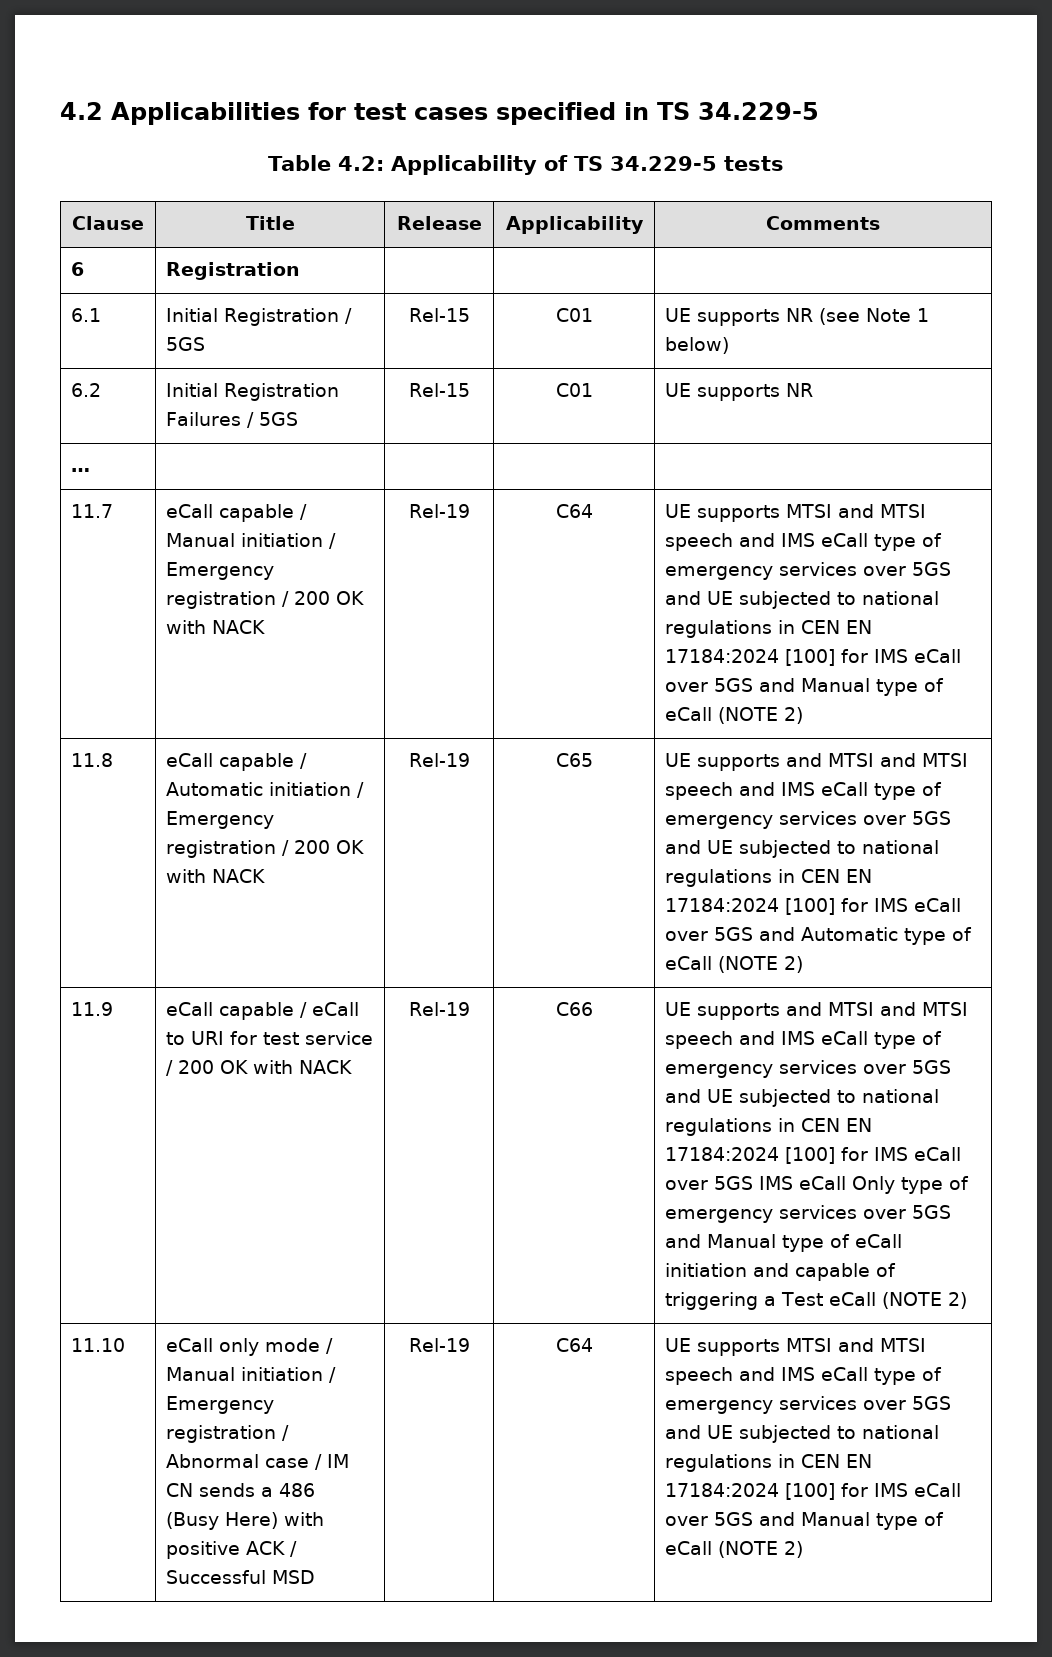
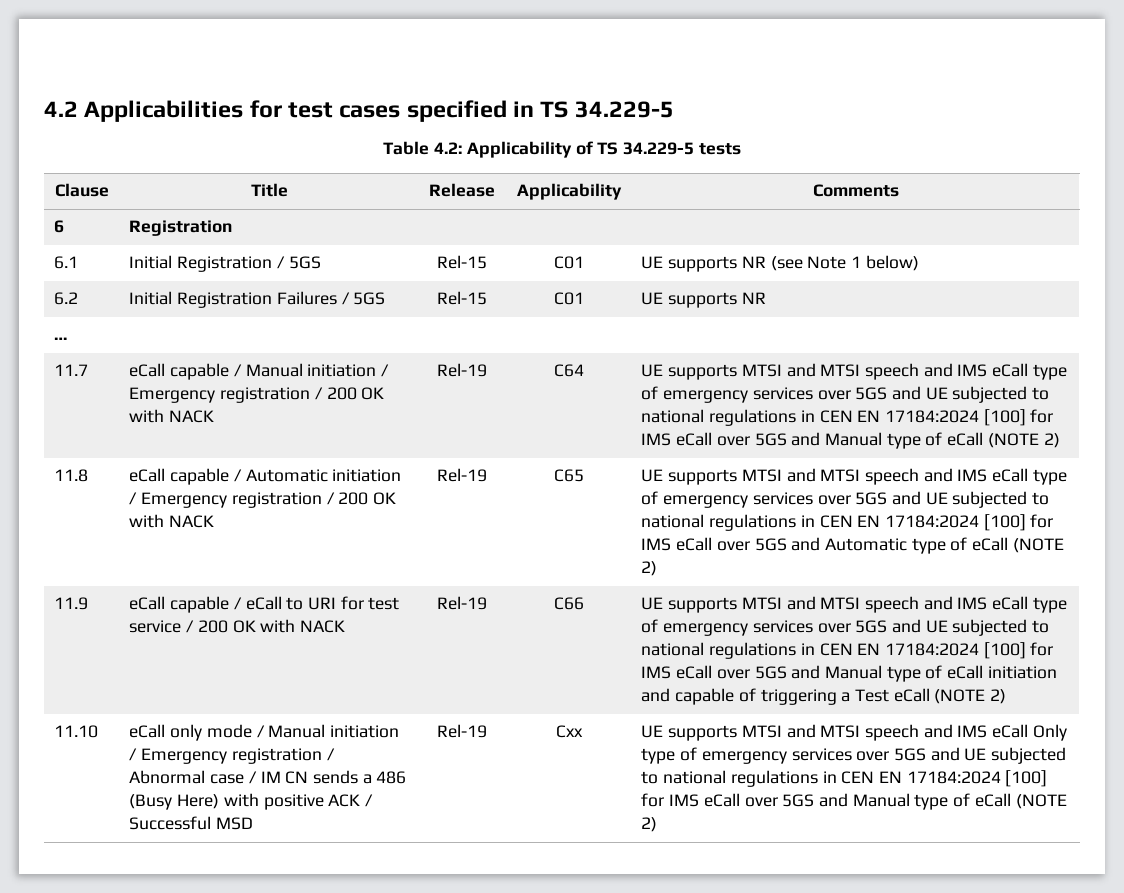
[786,753,823,767] and -> (738, 477) none
[786,1002,823,1016] and -> (738, 605) none
[759,1176,970,1194] [665,1205,952,1223] IMS eCall Only type of emergency services over 5GS -> (787, 672) none
[555,1338,593,1352] [665,1338,927,1356] [665,1367,869,1385] C64 | UE supports MTSI and MTSI speech and IMS eCall -> [555,725,583,738] [641,724,1067,741] Cxx | UE supports MTSI and MTSI speech and IMS eCall Only

